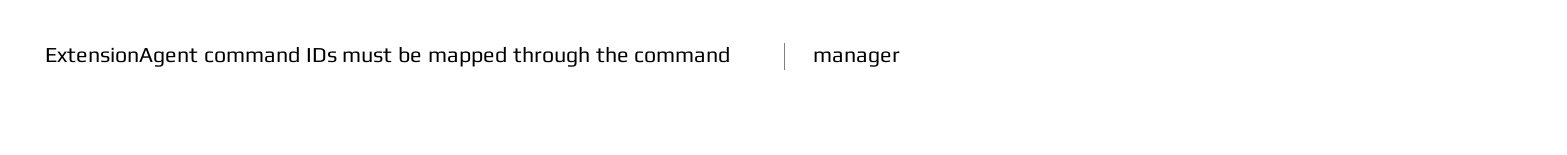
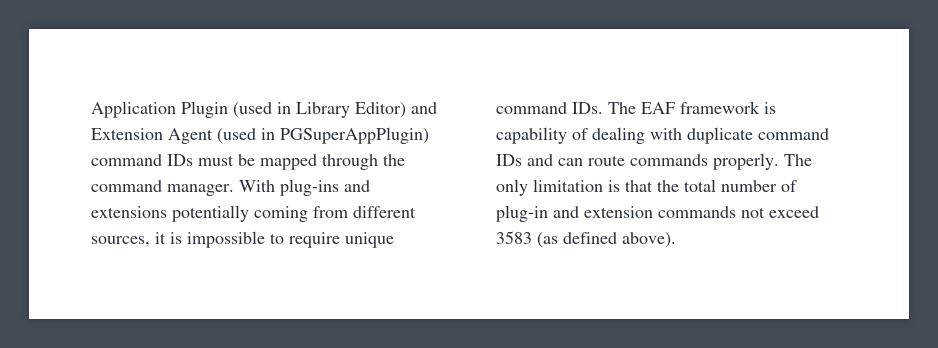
[45,47,198,67] ExtensionAgent -> [91,101,437,118] [91,127,429,144] Application Plugin (used in Library Editor) and Extension Agent (used in PGSuperAppPlugin)
[813,51,900,67] manager -> [167,179,370,196] [91,205,416,222] [91,231,394,248] [496,101,776,114] [496,127,829,144] [496,153,812,170] [496,179,797,196] [496,205,819,222] [496,231,676,248] manager. With plug-ins and extensions potentially coming from different sources, it is impossible to require unique command IDs. The EAF framework is capability of dealing with duplicate command IDs and can route commands properly. The only limitation is that the total number of plug-in and extension commands not exceed 3583 (as defined above).

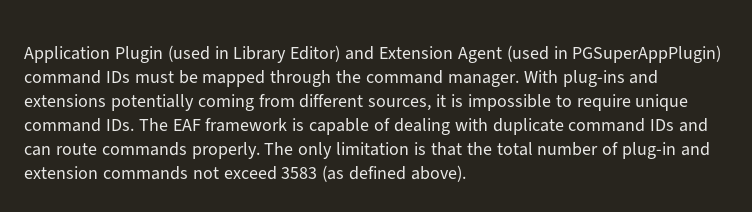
[496,127,567,144] capability -> [309,118,370,135] capable

